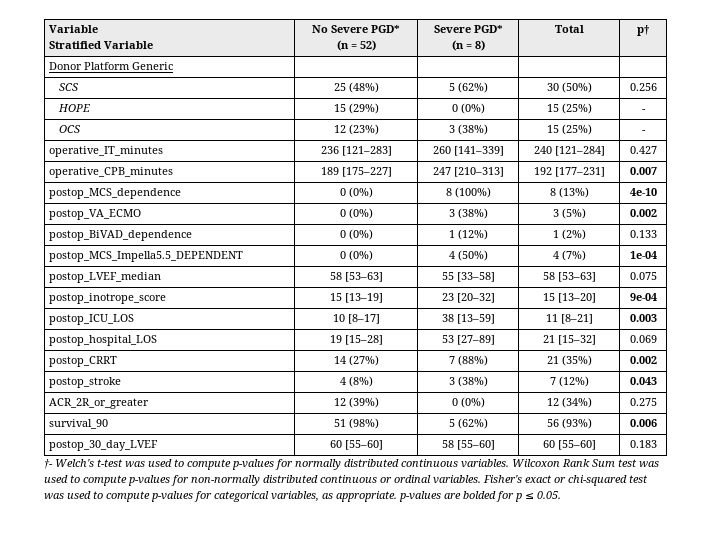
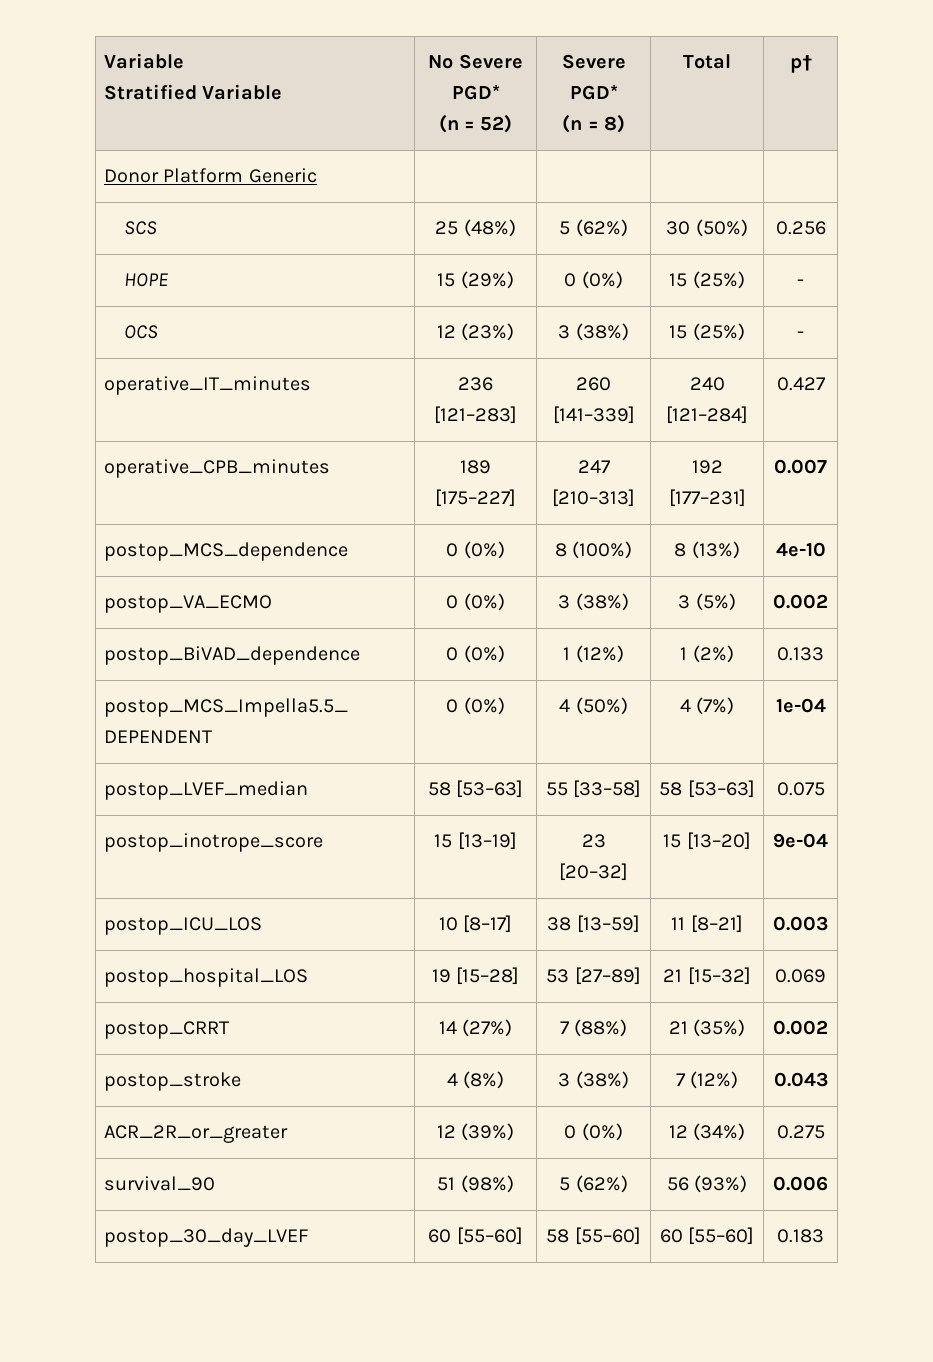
[44,459,659,470] [44,475,648,486] [44,491,561,502] // †- Welch's t-test was used to compute p-values for normally distributed continuous variables. Wilcoxon Rank Sum test was used to compute p-values for non-normally distributed continuous or ordinal variables. Fisher's exact or chi-squared test was used to compute p-values for categorical variables, as appropriate. p-values are bolded for p ≤ 0.05. -> (824, 1236) none

